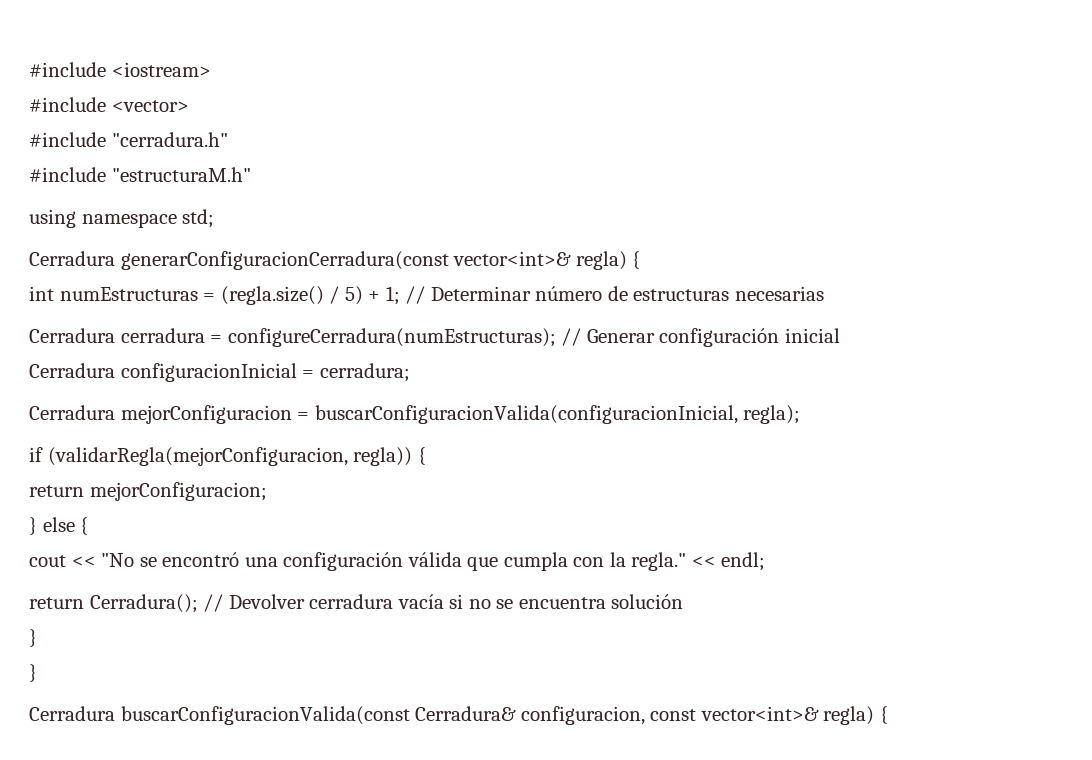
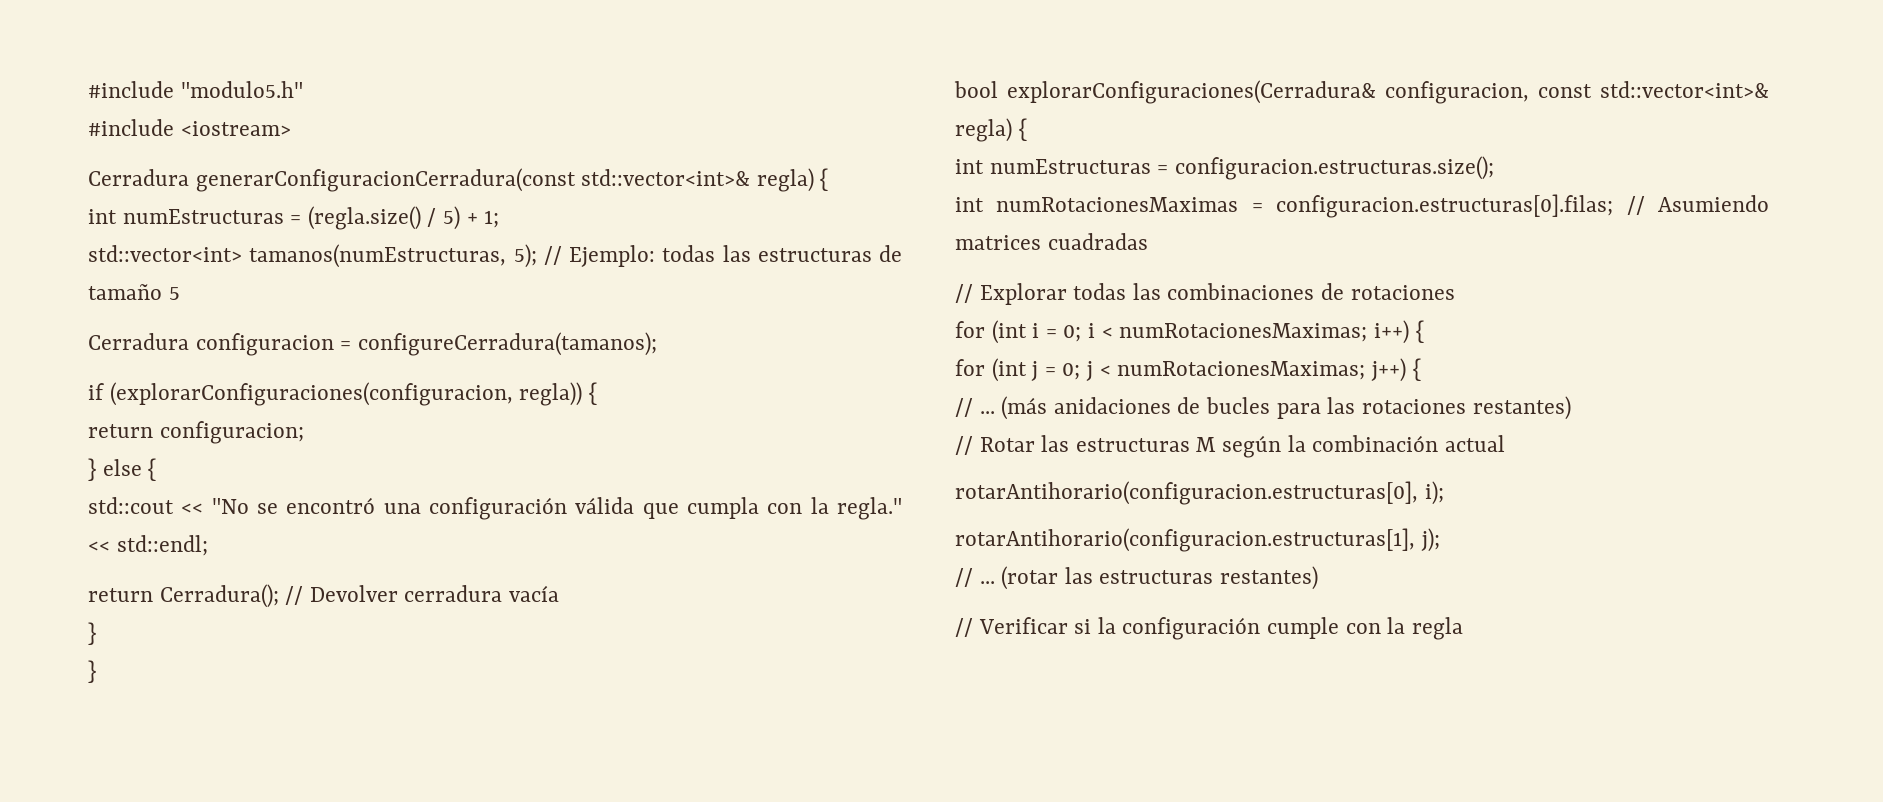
[29,62,106,77] #include -> [88,81,303,98] [88,119,174,136] #include "modulo5.h" // #include
[29,97,189,112] [29,132,228,147] [29,167,251,182] [29,209,215,228] // #include <vector> // #include "cerradura.h" // #include "estructuraM.h" // using namespace std; -> (291, 128) none
[453,251,572,266] vector<int>& -> [581,169,751,186] std::vector<int>&
[405,286,824,304] [29,328,840,347] [29,363,410,382] [29,405,801,424] // Determinar número de estructuras necesarias // Cerradura cerradura = configureCerradura(numEstructuras); // Generar configuración inicial // Cerradura configuracionInicial = cerradura; // Cerradura mejorConfiguracion = buscarConfiguracionValida(configuracionInicial, regla); -> [88,244,902,268] [88,284,180,300] [88,332,657,356] // std::vector<int> tamanos(numEstructuras, 5); // Ejemplo: todas las estructuras de tamaño 5 // Cerradura configuracion = configureCerradura(tamanos);
[47,447,348,466] (validarRegla(mejorConfiguracion, -> [109,382,513,406] (explorarConfiguraciones(configuracion,
[89,482,267,501] mejorConfiguracion; -> [159,421,304,444] configuracion;
[29,555,66,567] cout -> [88,497,174,514] std::cout
[721,552,766,571] endl; -> [116,535,208,556] std::endl;
[449,594,684,609] si no se encuentra solución -> (560, 593) none
[29,706,517,725] Cerradura buscarConfiguracionValida(const Cerradura& -> [954,80,1376,104] bool explorarConfiguraciones(Cerradura&
[700,706,888,725] vector<int>& regla) { -> [1600,81,1769,98] [955,118,1027,142] [955,156,1494,180] [955,194,1769,218] [955,233,1148,250] [955,283,1455,305] [955,320,1424,344] [955,358,1421,382] [955,396,1571,420] [955,435,1505,458] [955,481,1444,505] [955,528,1440,552] [955,566,1319,590] [955,617,1463,640] std::vector<int>& regla) { // int numEstructuras = configuracion.estructuras.size(); // int numRotacionesMaximas = configuracion.estructuras[0].filas; // Asumiendo matrices cuadradas // // Explorar todas las combinaciones de rotaciones // for (int i = 0; i < numRotacionesMaximas; i++) { // for (int j = 0; j < numRotacionesMaximas; j++) { // // ... (más anidaciones de bucles para las rotaciones restantes) // // Rotar las estructuras M según la combinación actual // rotarAntihorario(configuracion.estructuras[0], i); // rotarAntihorario(configuracion.estructuras[1], j); // // ... (rotar las estructuras restantes) // // Verificar si la configuración cumple con la regla

